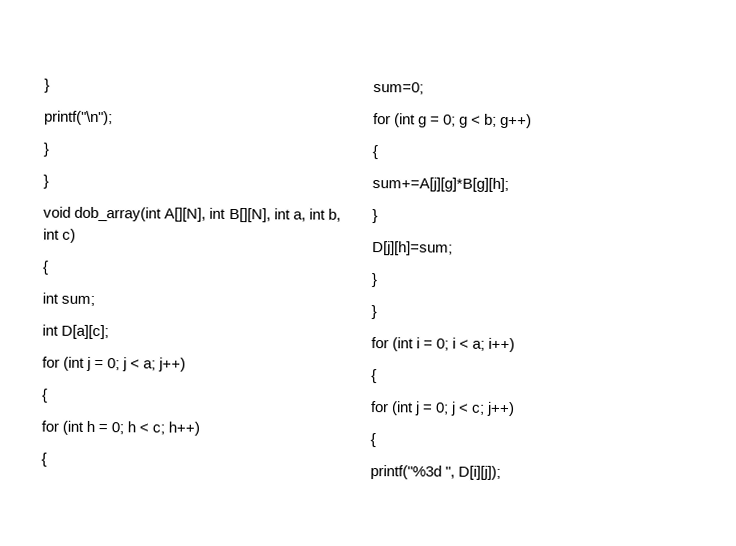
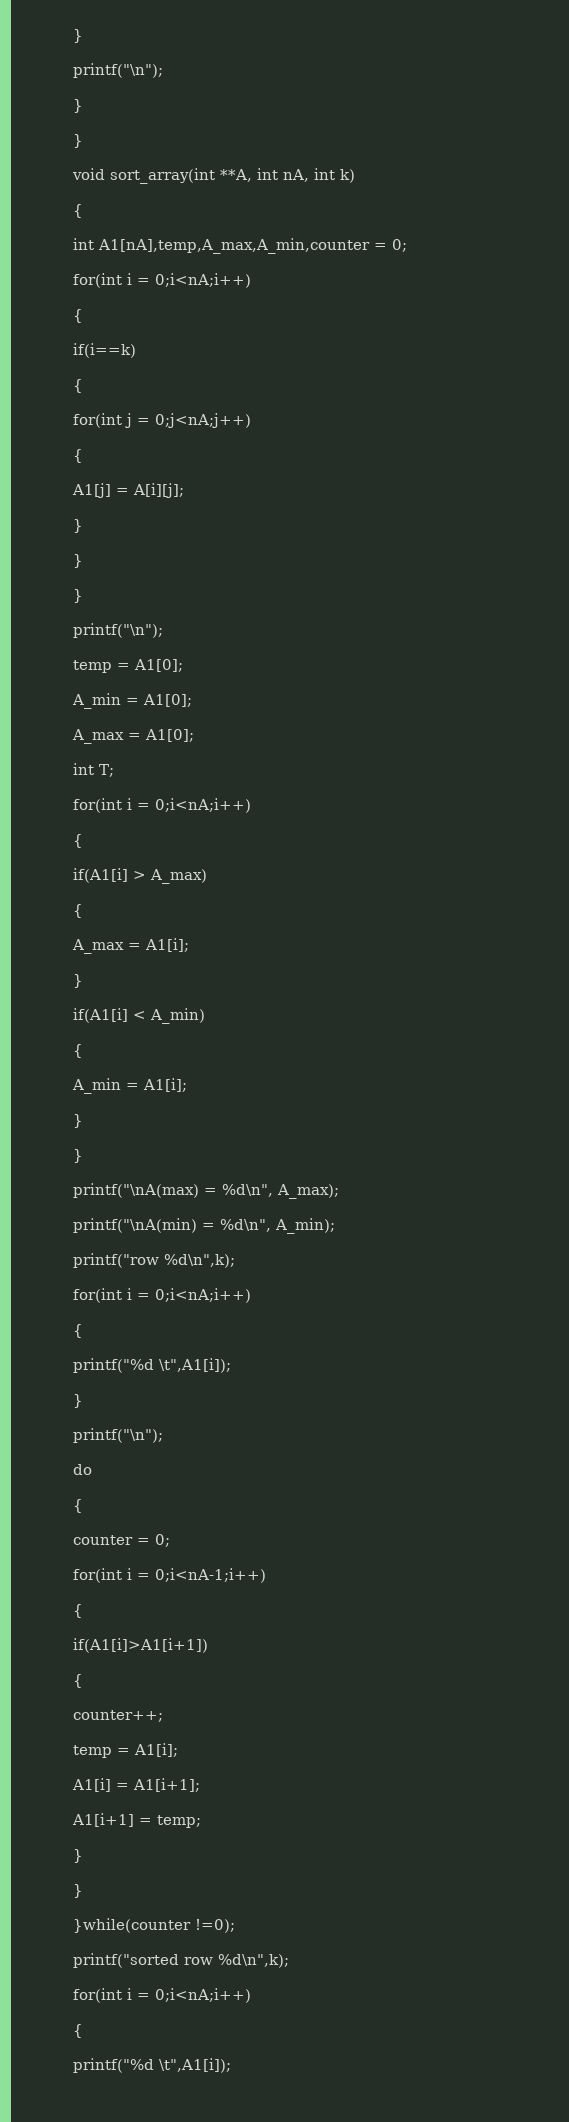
[74,206,341,223] [43,228,77,243] [42,260,49,275] [42,292,96,307] [42,324,110,340] [42,356,187,372] [42,388,48,403] [41,420,201,436] [41,452,47,467] [373,82,424,95] [373,113,533,129] [372,145,378,160] [372,177,509,193] [372,209,378,224] [372,241,453,256] [371,273,377,288] [371,305,377,320] [371,337,516,353] [371,369,377,384] [370,401,516,417] [370,433,376,448] [370,465,502,480] dob_array(int A[][N], int B[][N], int a, int b, int c) // { // int sum; // int D[a][c]; // for (int j = 0; j < a; j++) // { // for (int h = 0; h < c; h++) // { // sum=0; // for (int g = 0; g < b; g++) // { // sum+=A[j][g]*B[g][h]; // } // D[j][h]=sum; // } // } // for (int i = 0; i < a; i++) // { // for (int j = 0; j < c; j++) // { // printf("%3d ", D[i][j]); -> [110,168,355,184] [73,204,83,218] [73,238,407,254] [73,273,251,288] [73,309,83,323] [73,343,136,358] [73,379,83,393] [73,413,251,428] [73,449,83,463] [72,483,184,498] [73,519,83,533] [73,554,83,568] [73,589,83,603] [73,623,163,638] [73,659,183,673] [72,693,192,709] [72,729,194,744] [73,763,114,777] [73,798,251,813] [73,834,83,848] [73,868,207,884] [73,904,83,918] [72,938,189,954] [73,974,83,988] [73,1008,205,1024] [73,1044,83,1058] [72,1078,187,1094] [73,1114,83,1128] [73,1149,83,1163] [73,1183,339,1199] [73,1218,335,1234] [73,1253,235,1268] [73,1288,251,1303] [73,1324,83,1338] [73,1358,231,1373] [73,1394,83,1408] [73,1428,163,1443] [73,1464,92,1475] [73,1499,83,1513] [73,1534,170,1547] [73,1568,266,1583] [73,1604,83,1618] [73,1638,208,1653] [73,1674,83,1688] [73,1710,163,1722] [73,1743,178,1758] [72,1778,200,1792] [72,1813,201,1828] [73,1849,83,1863] [73,1884,83,1898] [73,1918,235,1933] [73,1953,289,1968] [73,1988,251,2003] [73,2024,83,2038] [73,2058,231,2073] sort_array(int **A, int nA, int k) // { // int A1[nA],temp,A_max,A_min,counter = 0; // for(int i = 0;i<nA;i++) // { // if(i==k) // { // for(int j = 0;j<nA;j++) // { // A1[j] = A[i][j]; // } // } // } // printf("\n"); // temp = A1[0]; // A_min = A1[0]; // A_max = A1[0]; // int T; // for(int i = 0;i<nA;i++) // { // if(A1[i] > A_max) // { // A_max = A1[i]; // } // if(A1[i] < A_min) // { // A_min = A1[i]; // } // } // printf("\nA(max) = %d\n", A_max); // printf("\nA(min) = %d\n", A_min); // printf("row %d\n",k); // for(int i = 0;i<nA;i++) // { // printf("%d \t",A1[i]); // } // printf("\n"); // do // { // counter = 0; // for(int i = 0;i<nA-1;i++) // { // if(A1[i]>A1[i+1]) // { // counter++; // temp = A1[i]; // A1[i] = A1[i+1]; // A1[i+1] = temp; // } // } // }while(counter !=0); // printf("sorted row %d\n",k); // for(int i = 0;i<nA;i++) // { // printf("%d \t",A1[i]);

